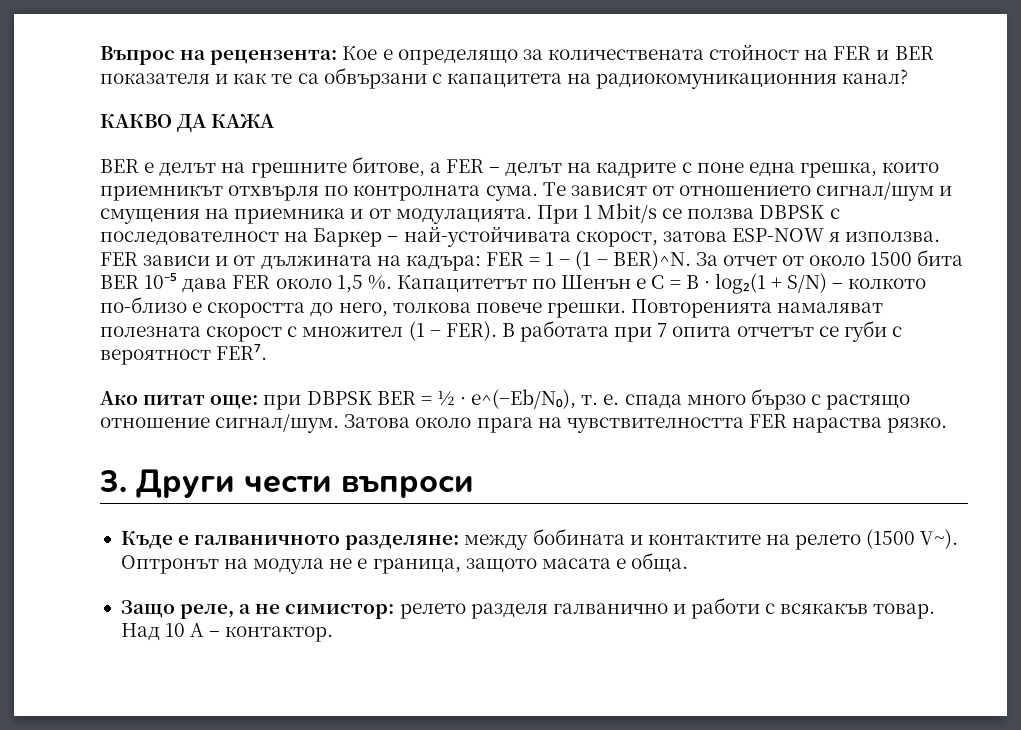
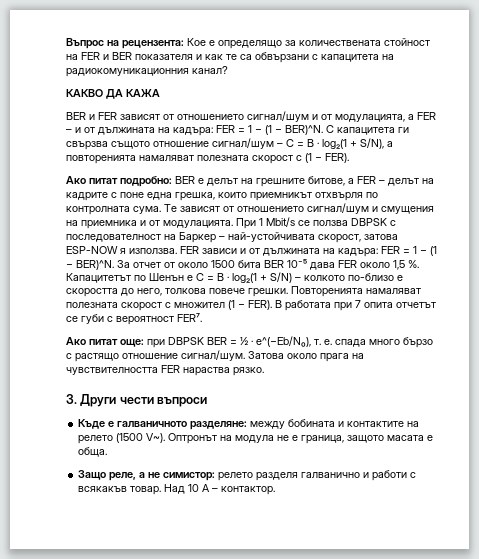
(139, 166) none -> [89,111,436,122] [66,125,409,136] [66,138,393,150] [66,153,349,164] [66,176,195,187] и FER зависят от отношението сигнал/шум и от модулацията, а FER – и от дължината на кадъра: FER = 1 − (1 − BER)^N. С капацитета ги свързва същото отношение сигнал/шум – C = B · log₂(1 + S/N), а повторенията намаляват полезната скорост с (1 − FER). // Ако питат подробно: BER

